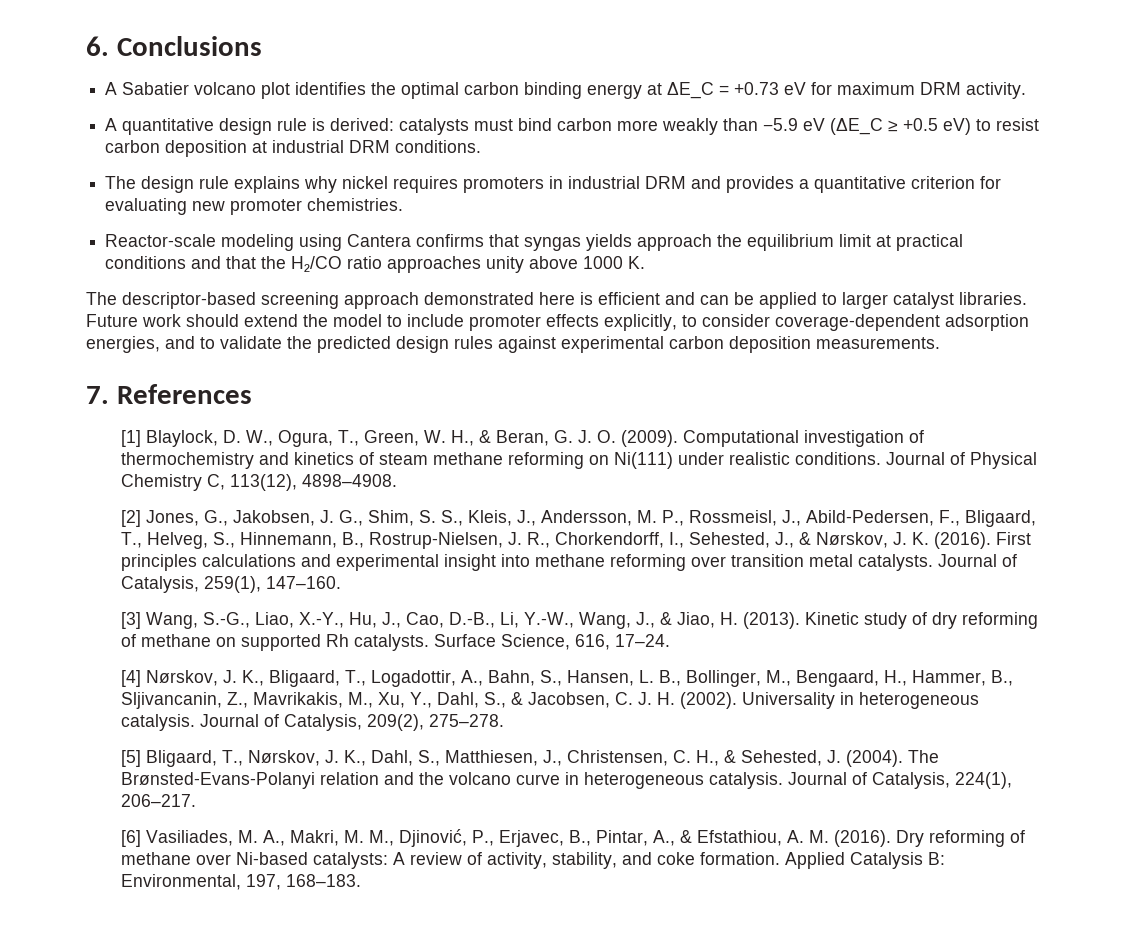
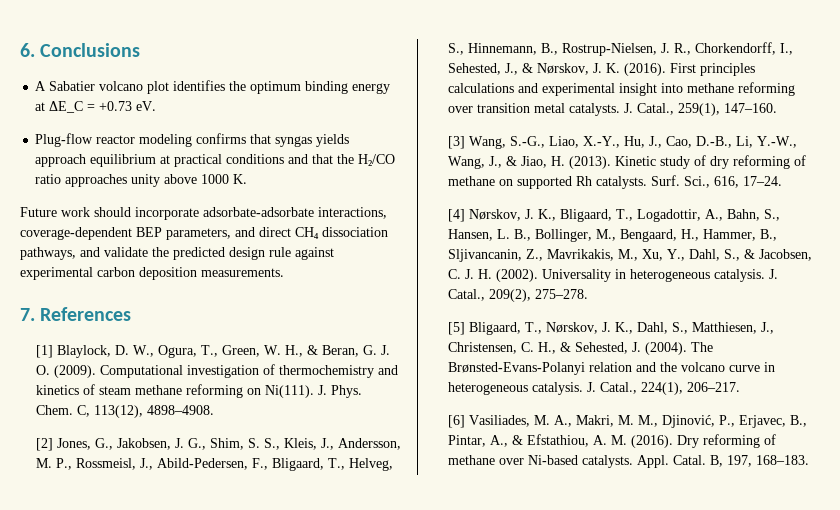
[401,82,520,99] optimal carbon -> [250,81,302,94] optimum
[784,82,1027,99] [105,118,1040,135] [105,140,482,157] [105,176,1002,193] [105,198,404,215] [105,234,412,251] eV for maximum DRM activity. // A quantitative design rule is derived: catalysts must bind carbon more weakly than −5.9 eV (ΔE_C ≥ +0.5 eV) to resist carbon deposition at industrial DRM conditions. // The design rule explains why nickel requires promoters in industrial DRM and provides a quantitative criterion for evaluating new promoter chemistries. // Reactor-scale modeling using Cantera -> [136,101,157,111] [35,133,193,147] eV. // Plug-flow reactor modeling
[717,234,872,251] the equilibrium limit -> [90,154,157,167] equilibrium
[86,292,1027,309] [86,314,1029,331] [86,336,215,353] The descriptor-based screening approach demonstrated here is efficient and can be applied to larger catalyst libraries. Future work should extend the model to include promoter effects explicitly, to consider coverage-dependent adsorption energies, and to -> [20,207,387,220] [20,227,388,240] [20,247,100,260] Future work should incorporate adsorbate-adsorbate interactions, coverage-dependent BEP parameters, and direct CH₄ dissociation pathways, and
[454,336,493,349] rules -> [269,247,291,257] rule
[613,452,1037,469] [120,474,202,491] Ni(111) under realistic conditions. Journal of Physical Chemistry -> [265,385,363,398] [36,405,74,415] Ni(111). J. Phys. Chem.
[937,554,1017,567] [120,576,199,593] Journal of Catalysis, -> [624,103,675,115] J. Catal.,
[433,634,570,650] Surface Science, -> [651,175,711,188] Surf. Sci.,
[199,714,362,731] Journal of Catalysis, -> [769,269,779,279] [448,289,486,301] J. Catal.,
[787,772,950,789] Journal of Catalysis, -> [587,382,638,394] J. Catal.,
[312,852,945,869] [120,874,241,890] catalysts: A review of activity, stability, and coke formation. Applied Catalysis B: Environmental, -> [582,455,724,468] catalysts. Appl. Catal. B,

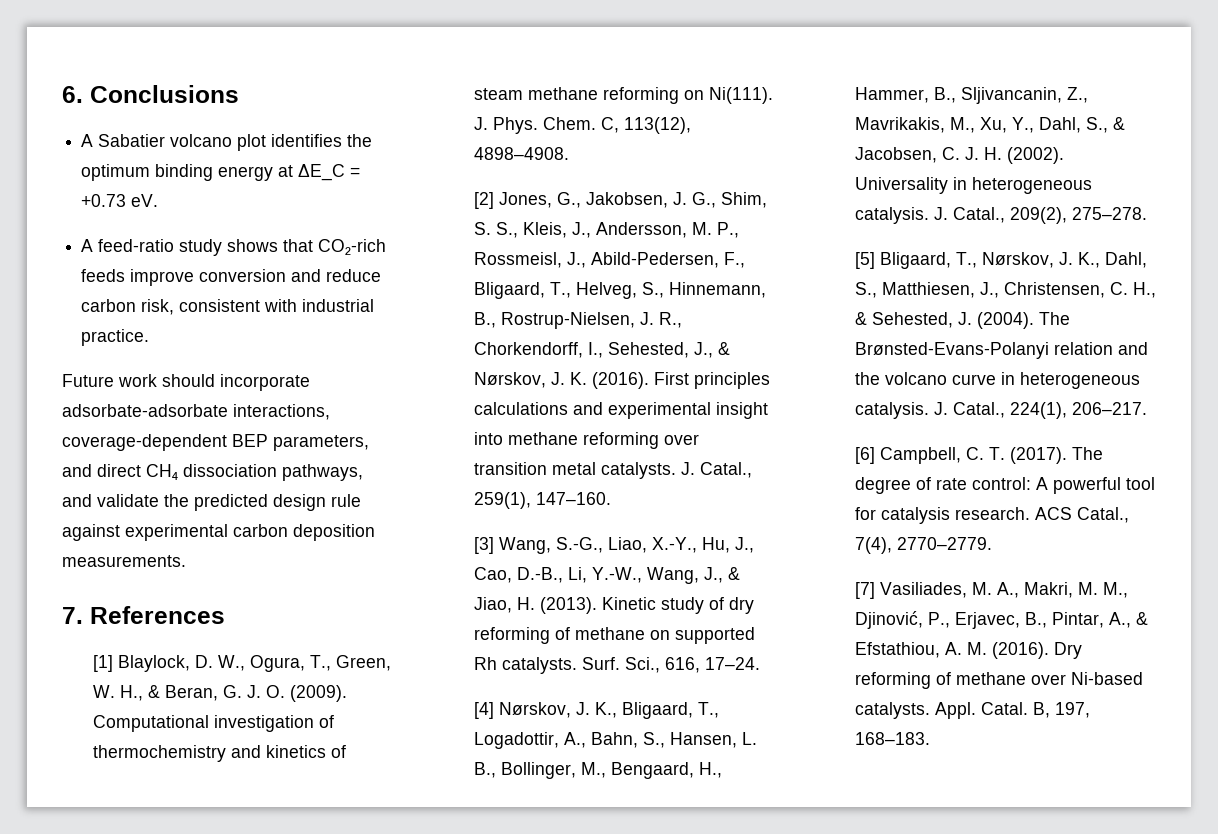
[35,133,350,147] [35,154,396,167] [35,174,248,187] Plug-flow reactor modeling confirms that syngas yields approach equilibrium at practical conditions and that the H₂/CO ratio approaches unity above 1000 K. -> [81,239,387,256] [81,269,382,286] [81,299,375,315] [81,329,150,346] A feed-ratio study shows that CO₂-rich feeds improve conversion and reduce carbon risk, consistent with industrial practice.
(466, 421) none -> [879,447,1103,464] [854,477,1155,494] [854,507,1129,524] [854,537,992,554] [854,582,875,599] Campbell, C. T. (2017). The degree of rate control: A powerful tool for catalysis research. ACS Catal., 7(4), 2770–2779. // [7]

